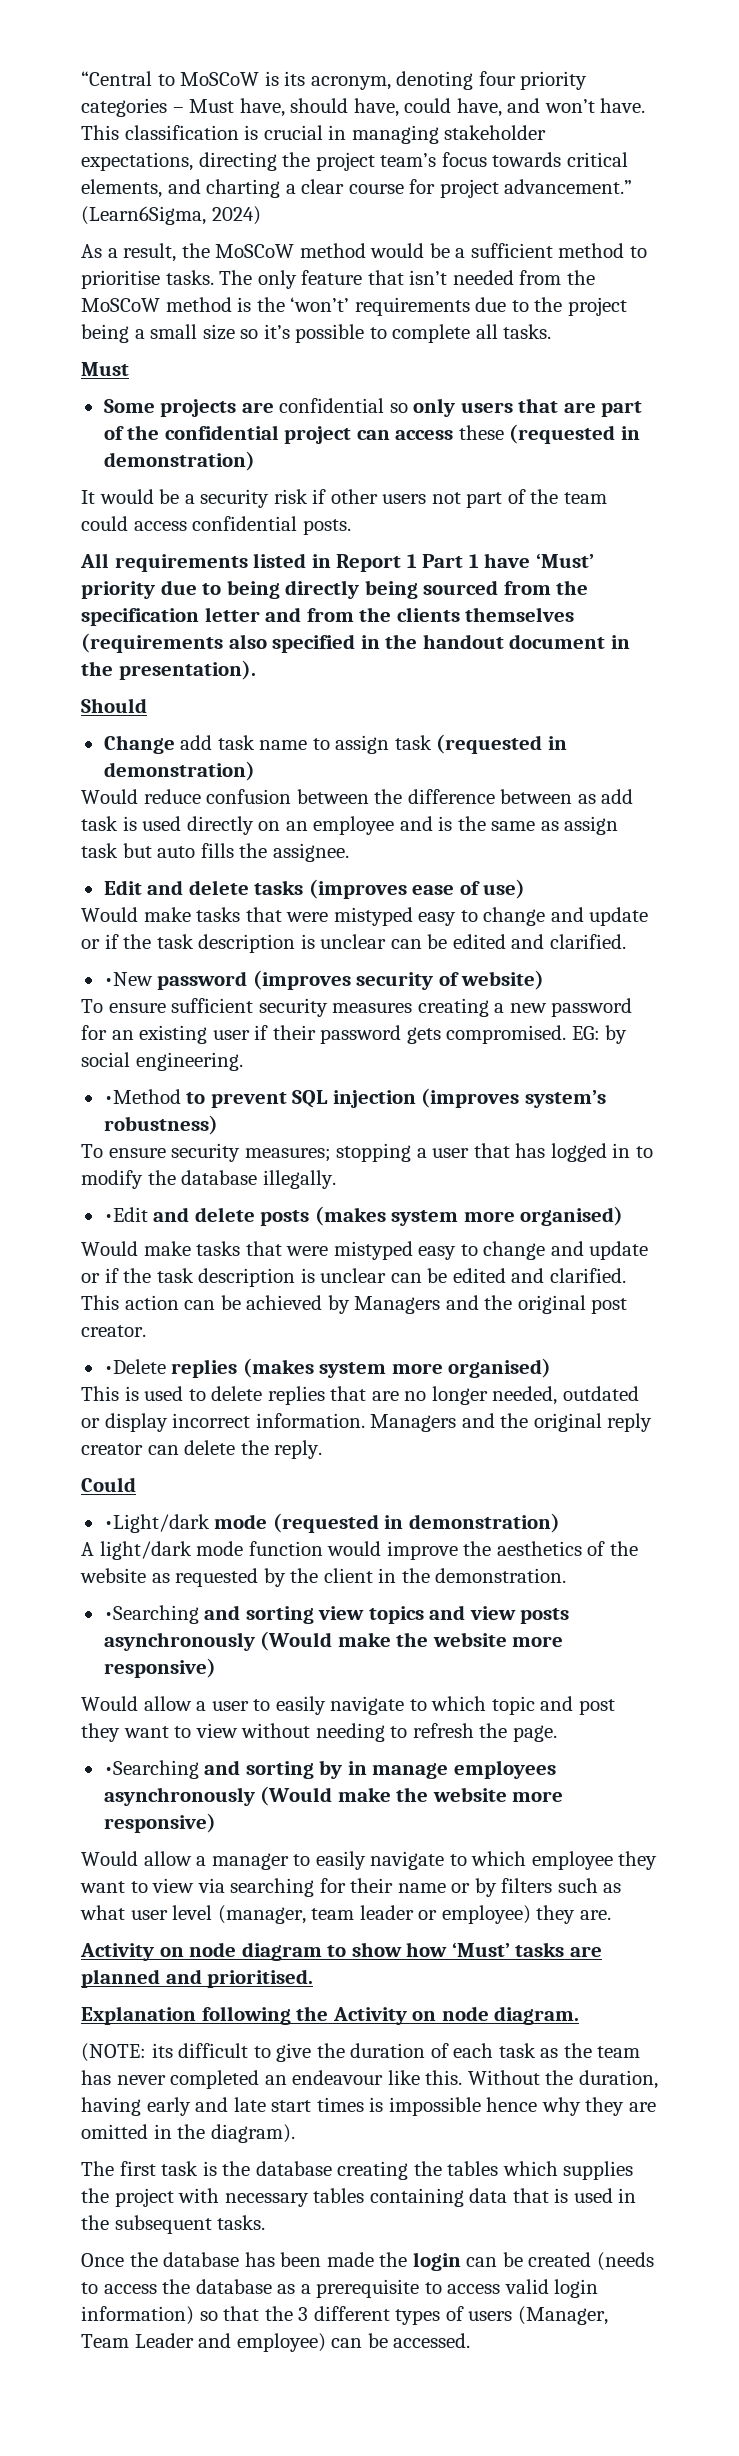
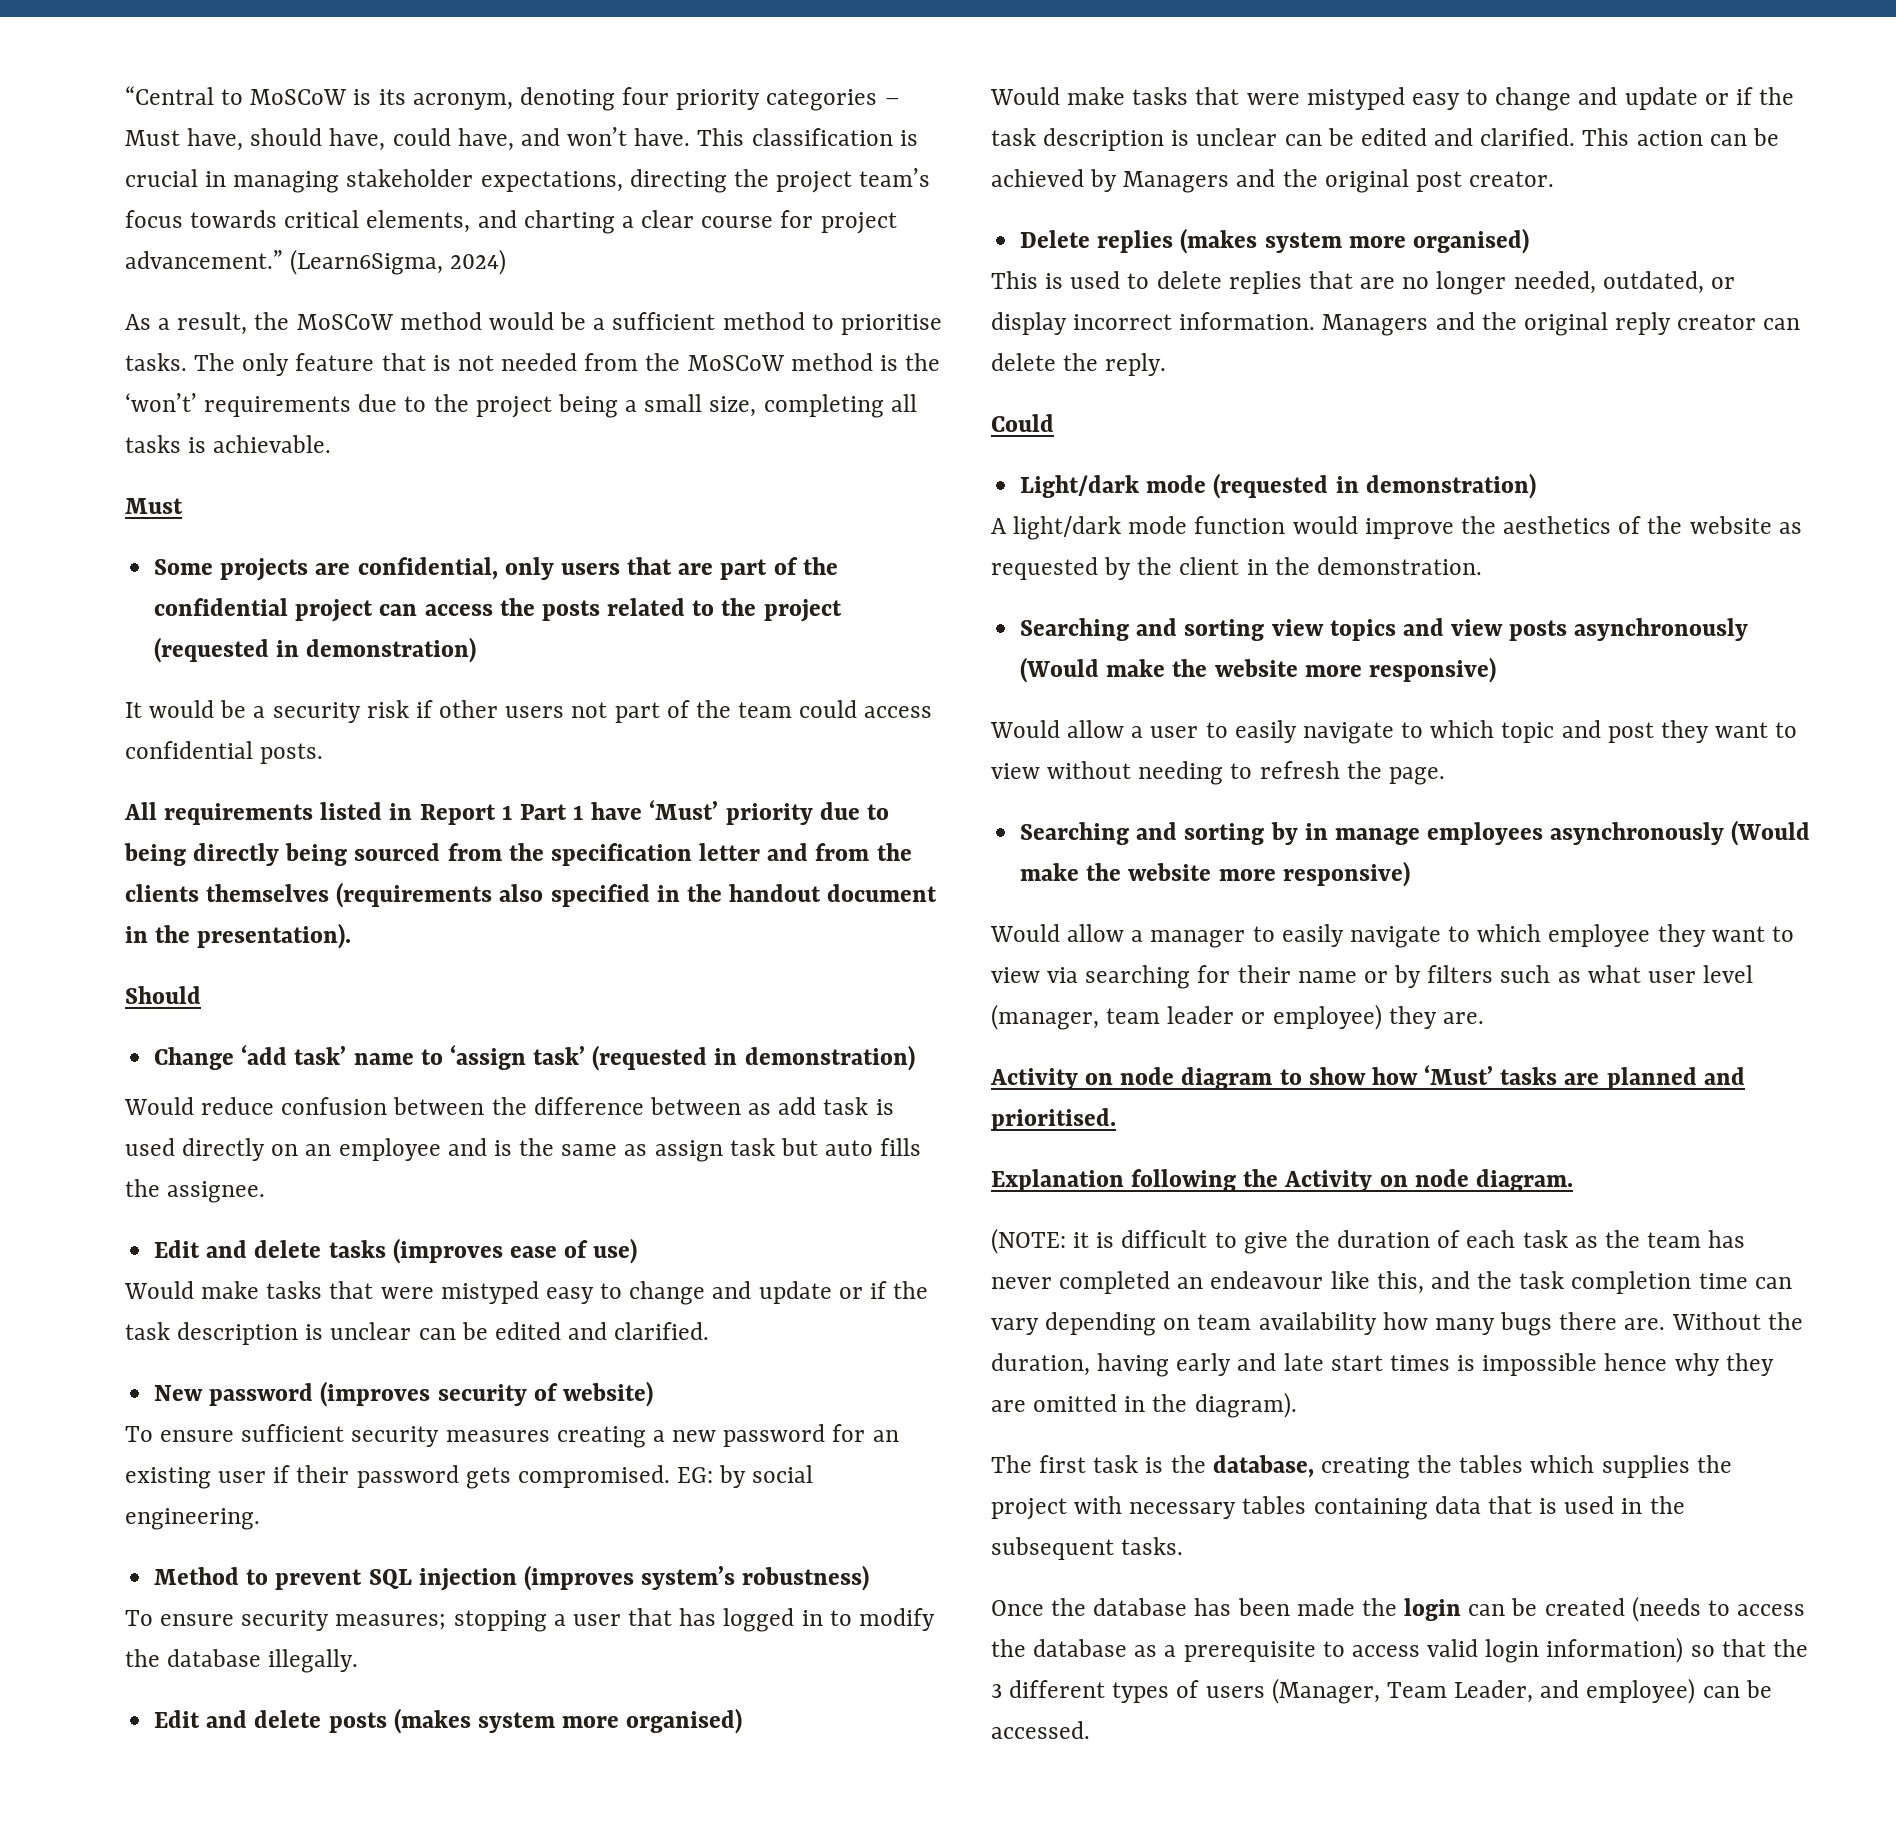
[409,270,448,285] isn’t -> [432,355,494,371] is not
[202,324,552,343] size so it’s possible to complete all tasks. -> [709,394,917,418] [125,435,332,453] size, completing all tasks is achievable.
[279,398,408,413] confidential so -> [357,557,498,580] confidential,
[458,425,504,440] these -> [499,598,842,622] the posts related to the project
[180,735,432,754] add task name to assign task -> [241,1045,586,1070] ‘add task’ name to ‘assign task’
[103,972,153,986] •New -> [154,1385,204,1401] New
[103,1089,181,1104] •Method -> [154,1567,240,1585] Method
[103,1207,148,1222] •Edit -> [154,1710,201,1728] Edit
[103,1359,166,1374] •Delete -> [1020,230,1091,248] Delete
[562,1386,639,1401] outdated -> [1602,271,1704,294] outdated,
[103,1514,210,1533] •Light/dark -> [1020,475,1140,498] Light/dark
[103,1605,199,1624] •Searching -> [1020,618,1130,641] Searching
[103,1760,199,1779] •Searching -> [1020,822,1130,845] Searching
[151,2043,173,2058] its -> [1073,1232,1115,1248] it is
[425,2070,463,2085] this. -> [1376,1271,1792,1294] [991,1312,1666,1336] this, and the task completion time can vary depending on team availability how many bugs there are.
[255,2161,332,2176] database -> [1212,1455,1314,1478] database,
[134,2333,194,2348] Leader -> [1454,1680,1534,1703] Leader,

